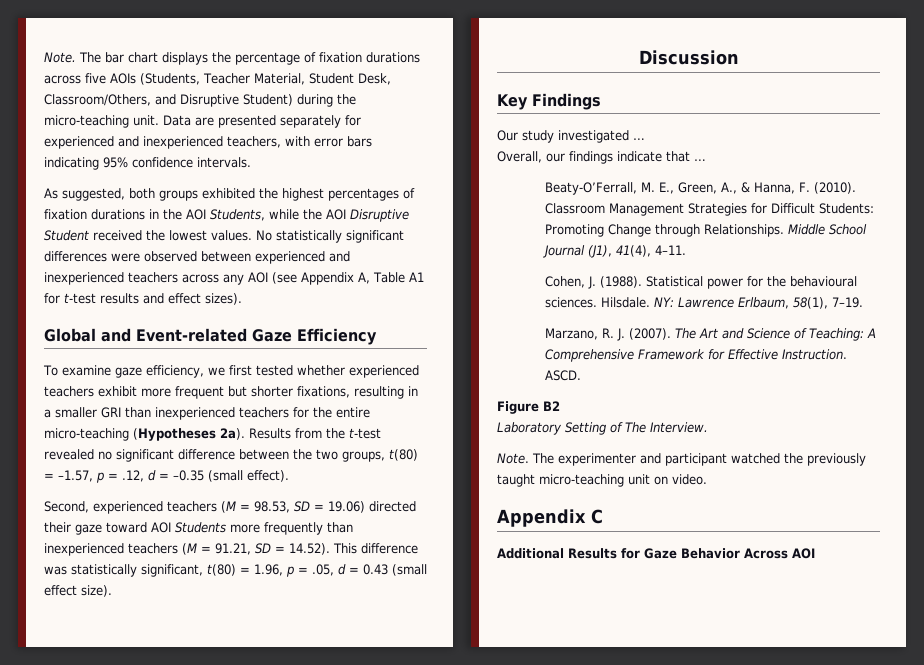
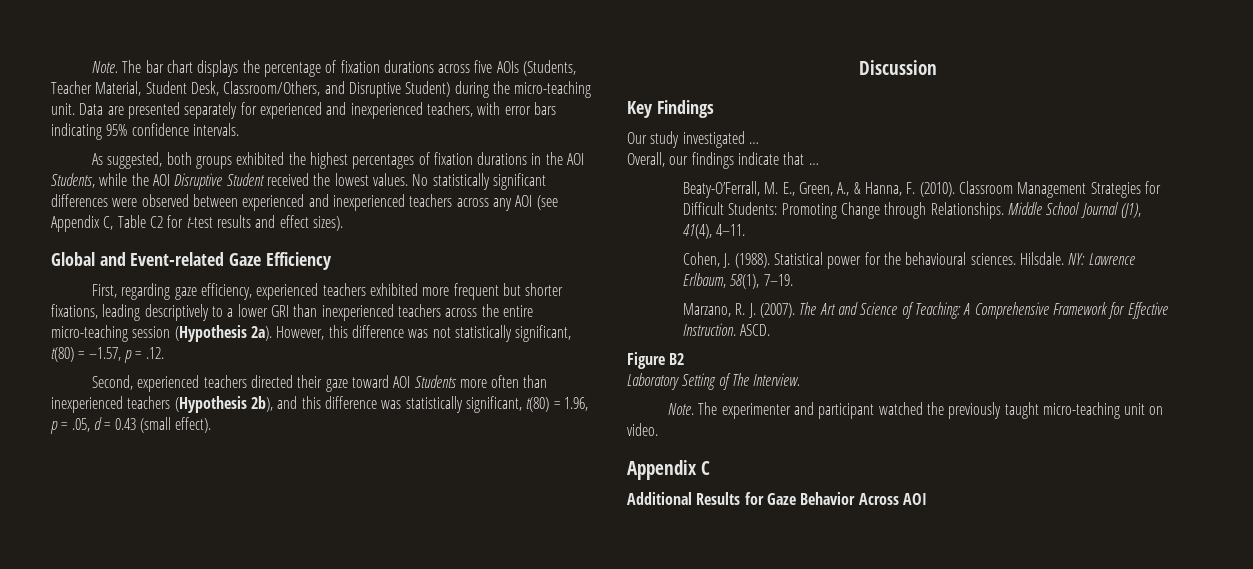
[358,272,424,284] A, Table A1 -> [103,215,163,230] C, Table C2
[43,365,419,378] [44,386,137,397] To examine gaze efficiency, we first tested whether experienced teachers exhibit -> [91,283,418,300] First, regarding gaze efficiency, experienced teachers exhibited
[354,386,418,399] [44,407,97,418] resulting in a smaller -> [102,304,268,321] leading descriptively to a lower
[293,407,309,418] for -> [445,308,478,317] across
[133,428,381,441] [44,449,385,462] (Hypotheses 2a). Results from the t-test revealed no significant difference between the two groups, -> [132,325,572,342] session (Hypothesis 2a). However, this difference was not statistically significant,
[122,470,289,482] [44,501,365,514] .12, d = –0.35 (small effect). // Second, experienced teachers (M = 98.53, SD = 19.06) -> [145,347,164,359] [91,375,247,392] .12. // Second, experienced teachers
[264,522,353,535] [44,543,357,556] frequently than inexperienced teachers (M = 91.21, SD = 14.52). This -> [491,375,548,388] [51,396,321,413] often than inexperienced teachers (Hypothesis 2b), and this
[44,585,112,597] effect size). -> [175,417,212,433] effect).

